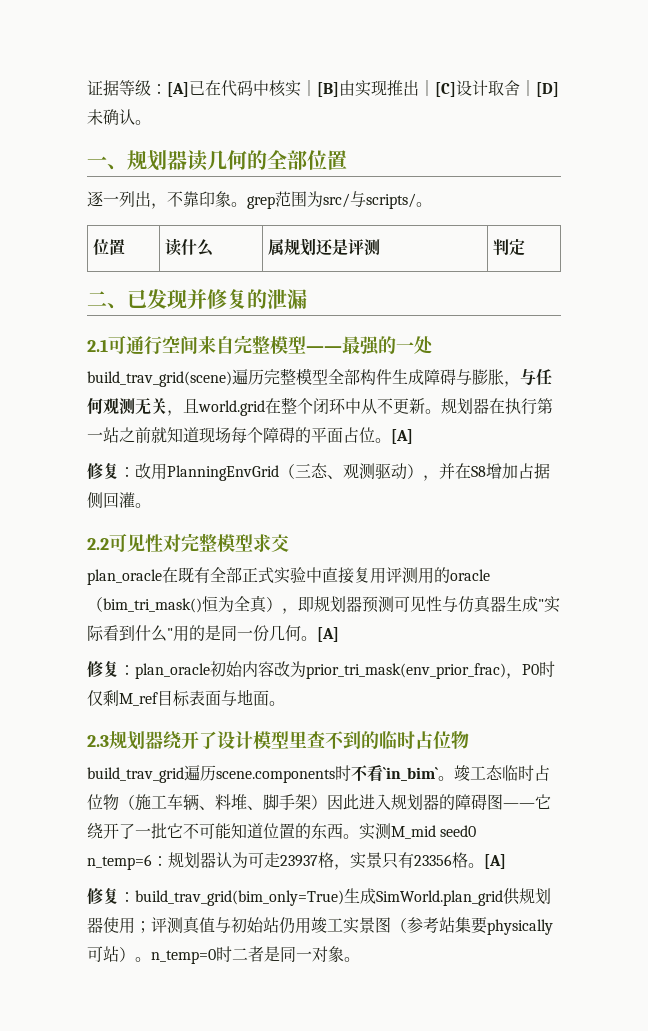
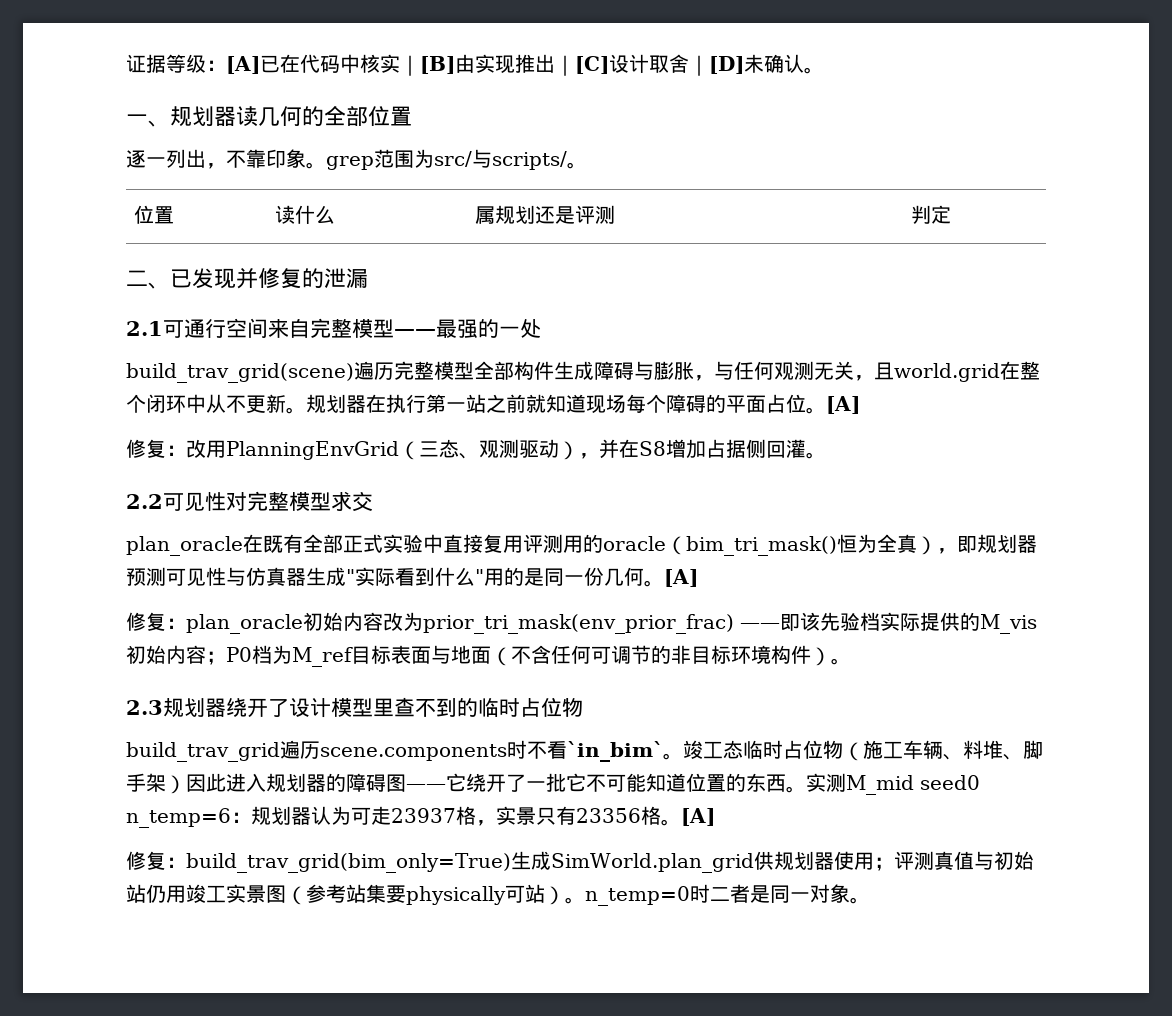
[506,661,555,679] [87,690,119,706] ，P0时仅剩 -> [740,612,1037,634] [126,645,292,665] ——即该先验档实际提供的M_vis初始内容；P0档为
(269, 698) none -> [491,645,831,666] （不含任何可调节的非目标环境构件）

